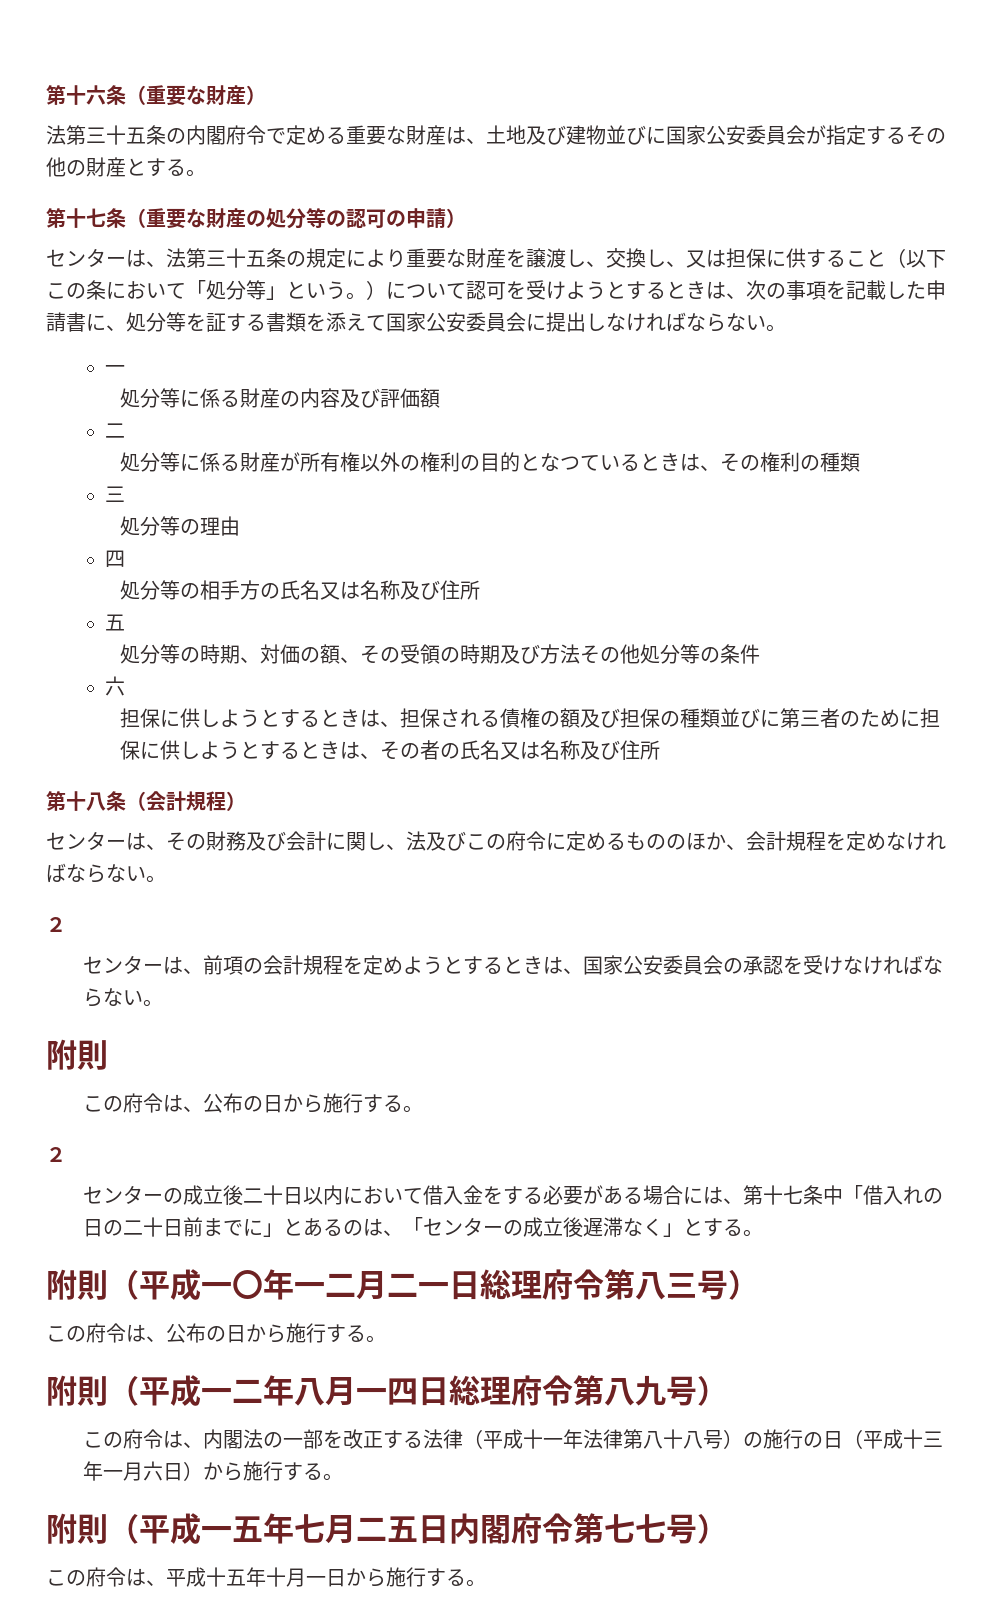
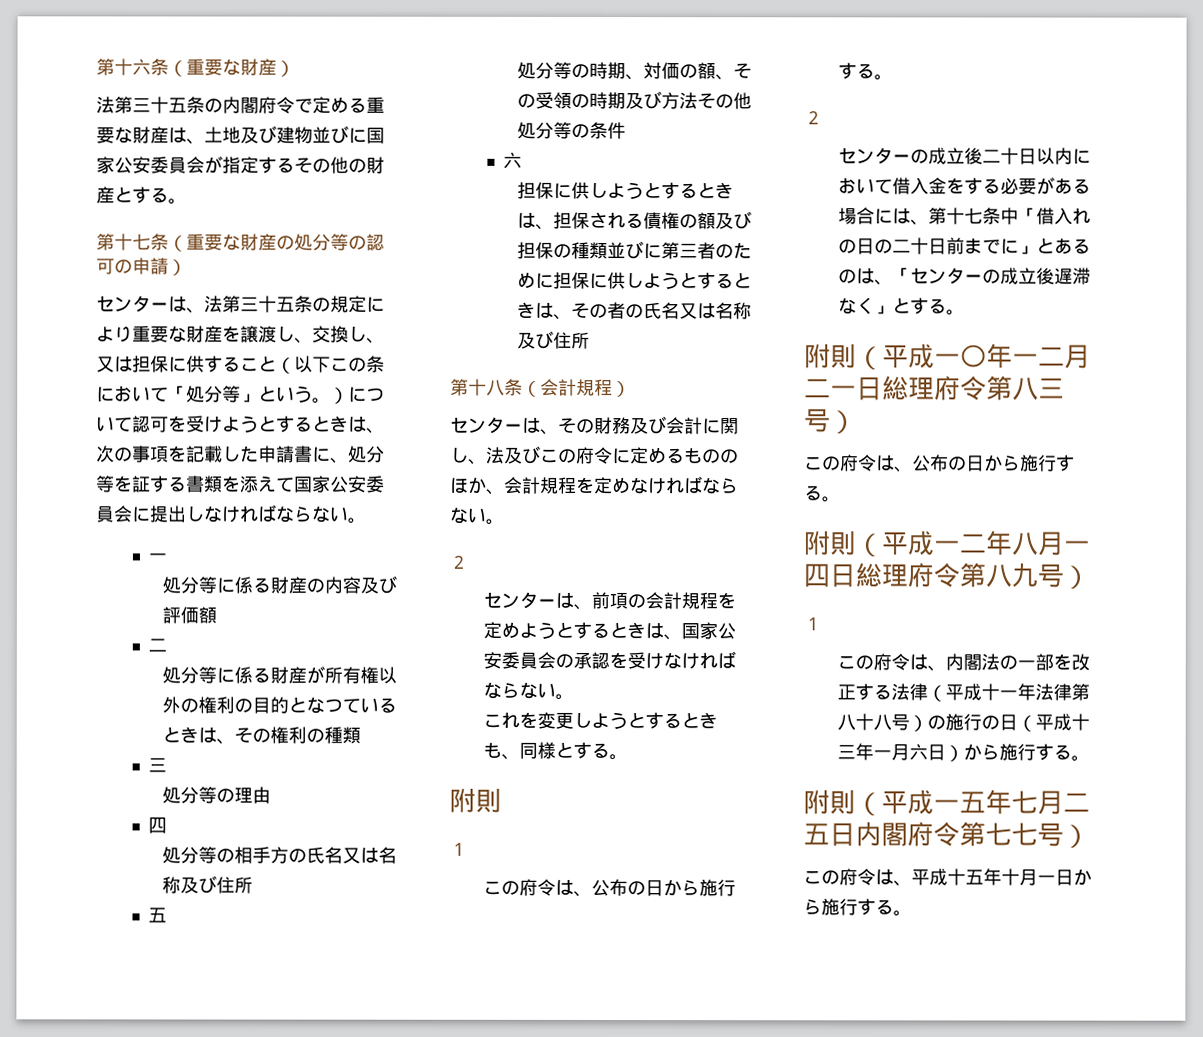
[46,1039,108,1070] // 附則 -> [482,711,718,730] [482,741,628,761] [449,787,502,813] [449,842,468,856] // これを変更しようとするときも、同様とする。 // 附則 // １
(728, 1391) none -> [803,617,822,631] // １

